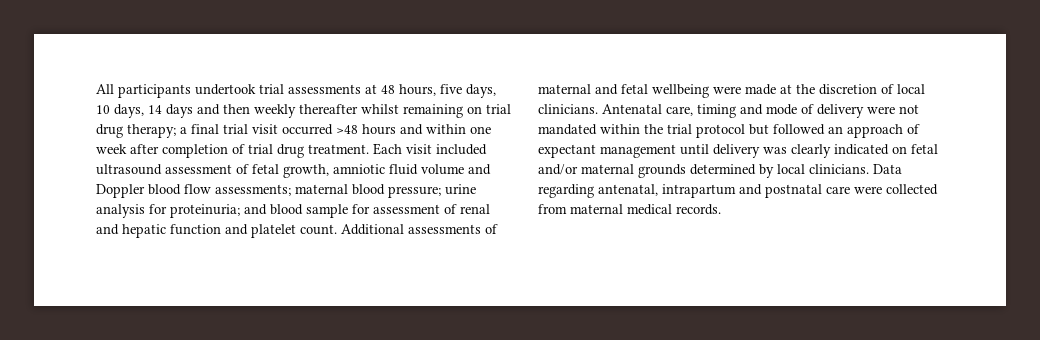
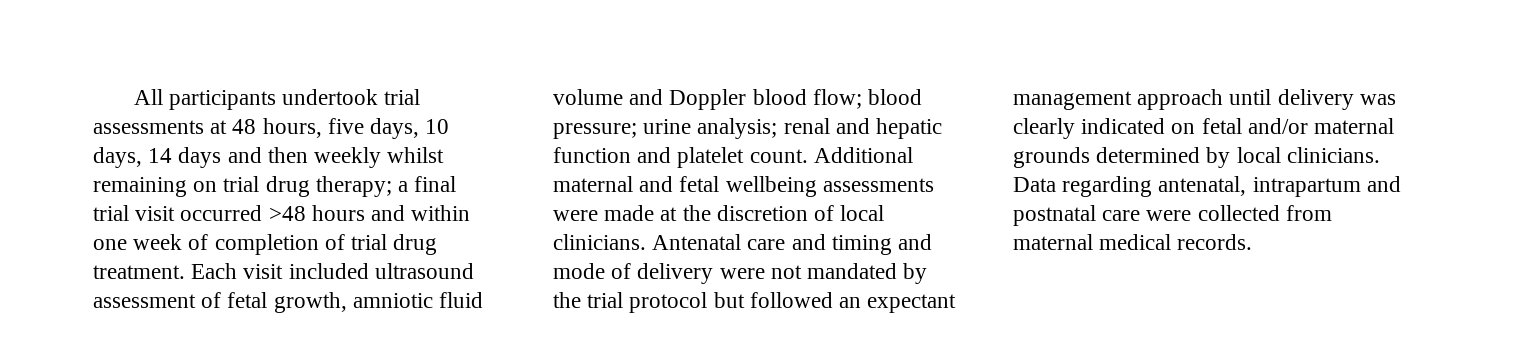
[299,104,358,114] thereafter -> (382, 157) none
[130,144,159,154] after -> [188,234,209,250] of
[184,184,476,198] [96,204,457,218] flow assessments; maternal blood pressure; urine analysis for proteinuria; and blood sample for assessment of -> [812,89,923,109] [553,118,778,139] flow; blood pressure; urine analysis;
[408,224,498,234] assessments of -> (913, 155) none
(709, 91) none -> [822,178,934,192] assessments
[666,106,693,116] care, -> [747,234,826,250] care and
[600,124,640,134] within -> [903,263,928,284] by
[847,124,920,138] approach of -> (862, 302) none
(676, 151) none -> [1137,89,1224,110] approach

